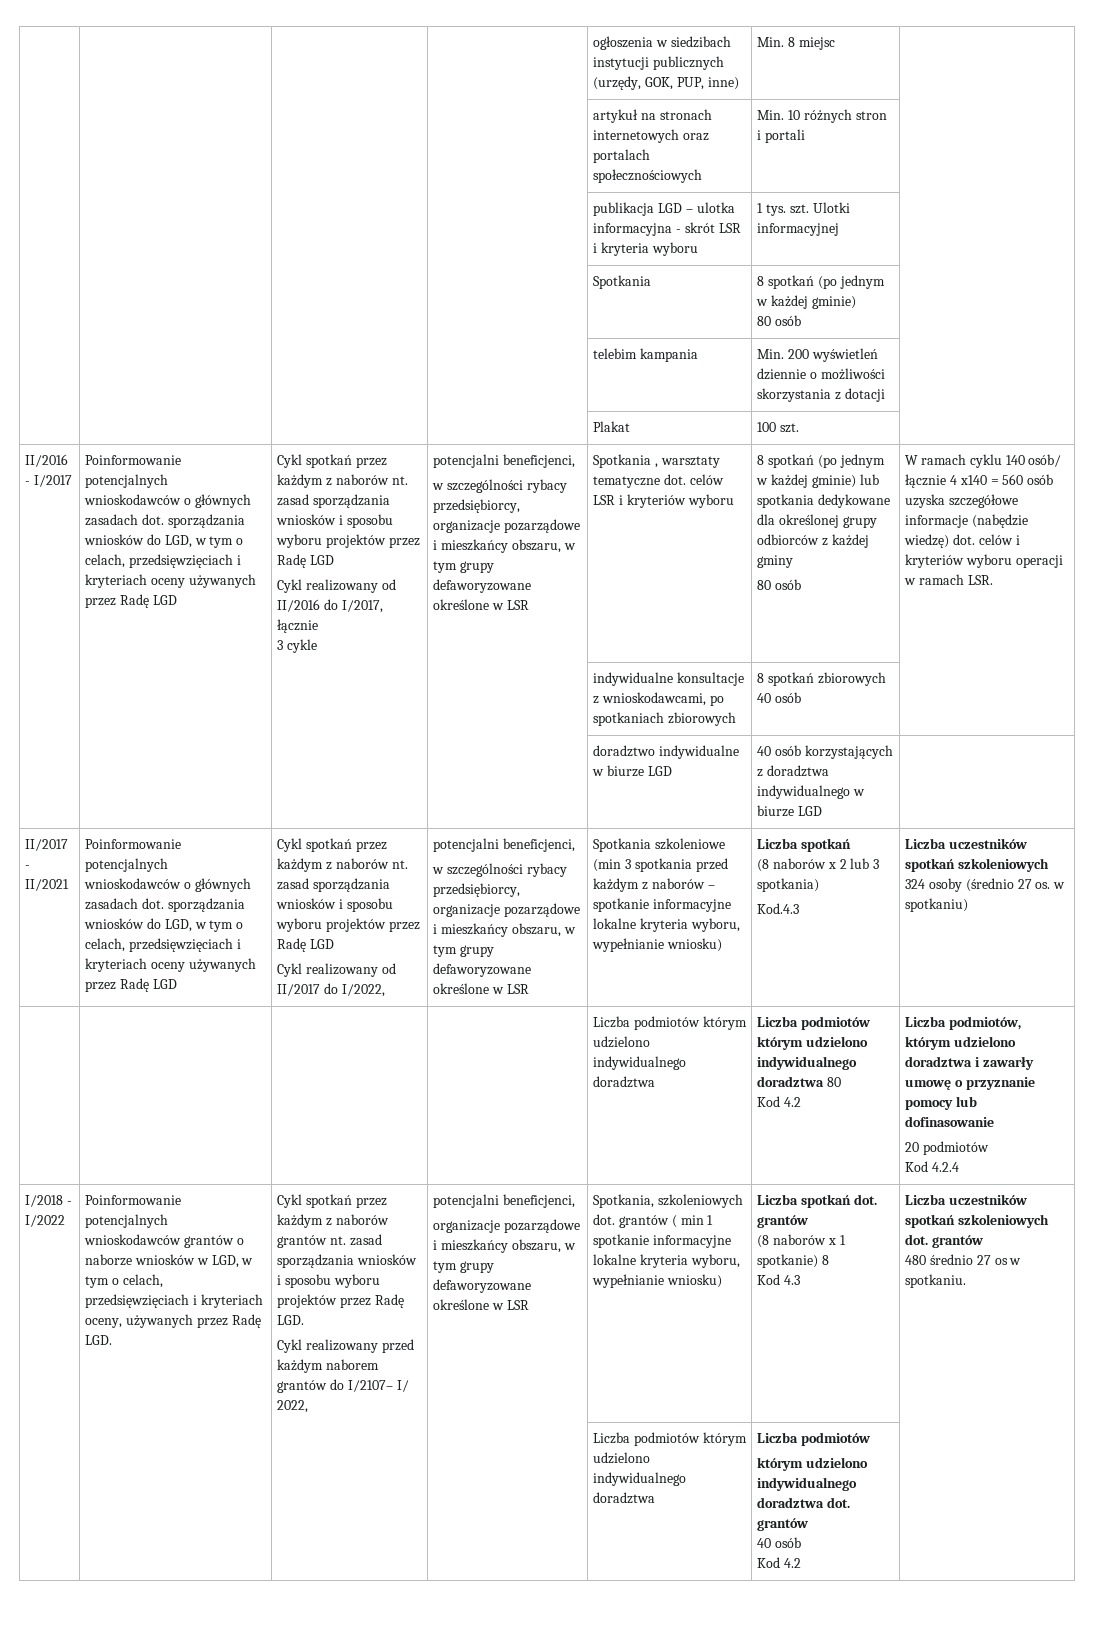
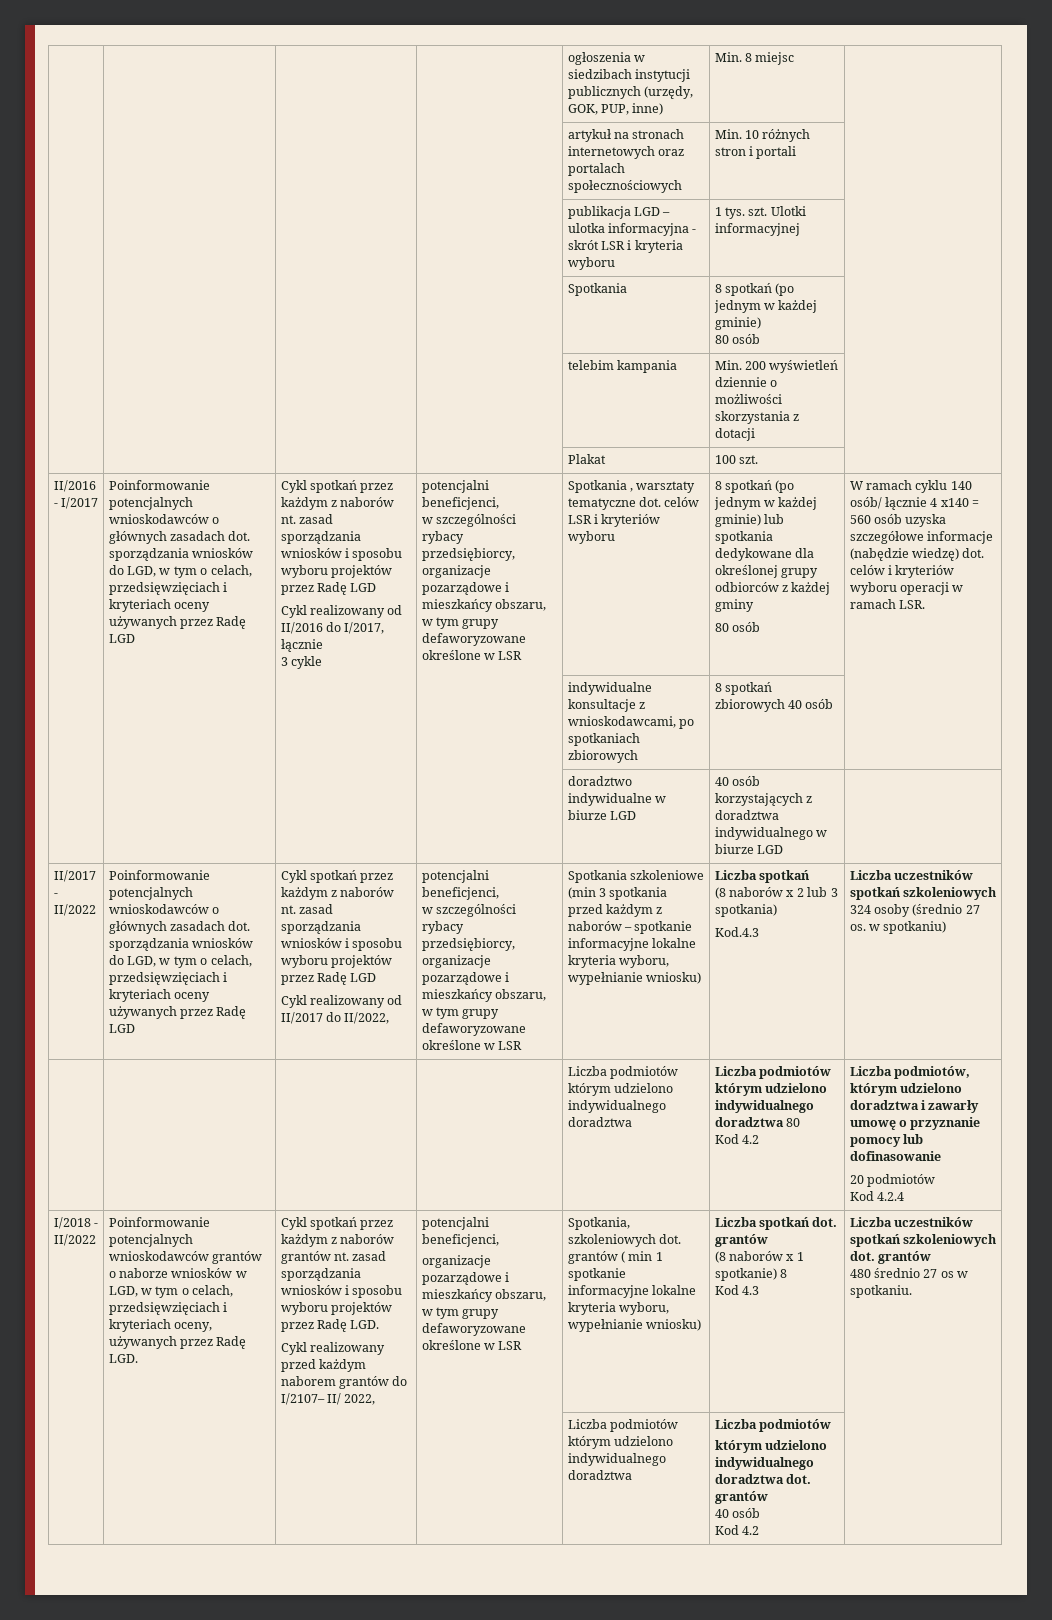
[25,879,70,891] II/2021 -> [53,904,96,916] II/2022
[341,984,385,997] I/2022, -> [344,1012,390,1024] II/2022,
[25,1215,66,1227] I/2022 -> [53,1234,96,1246] II/2022
[396,1380,409,1392] I/ -> [327,1393,342,1405] II/

